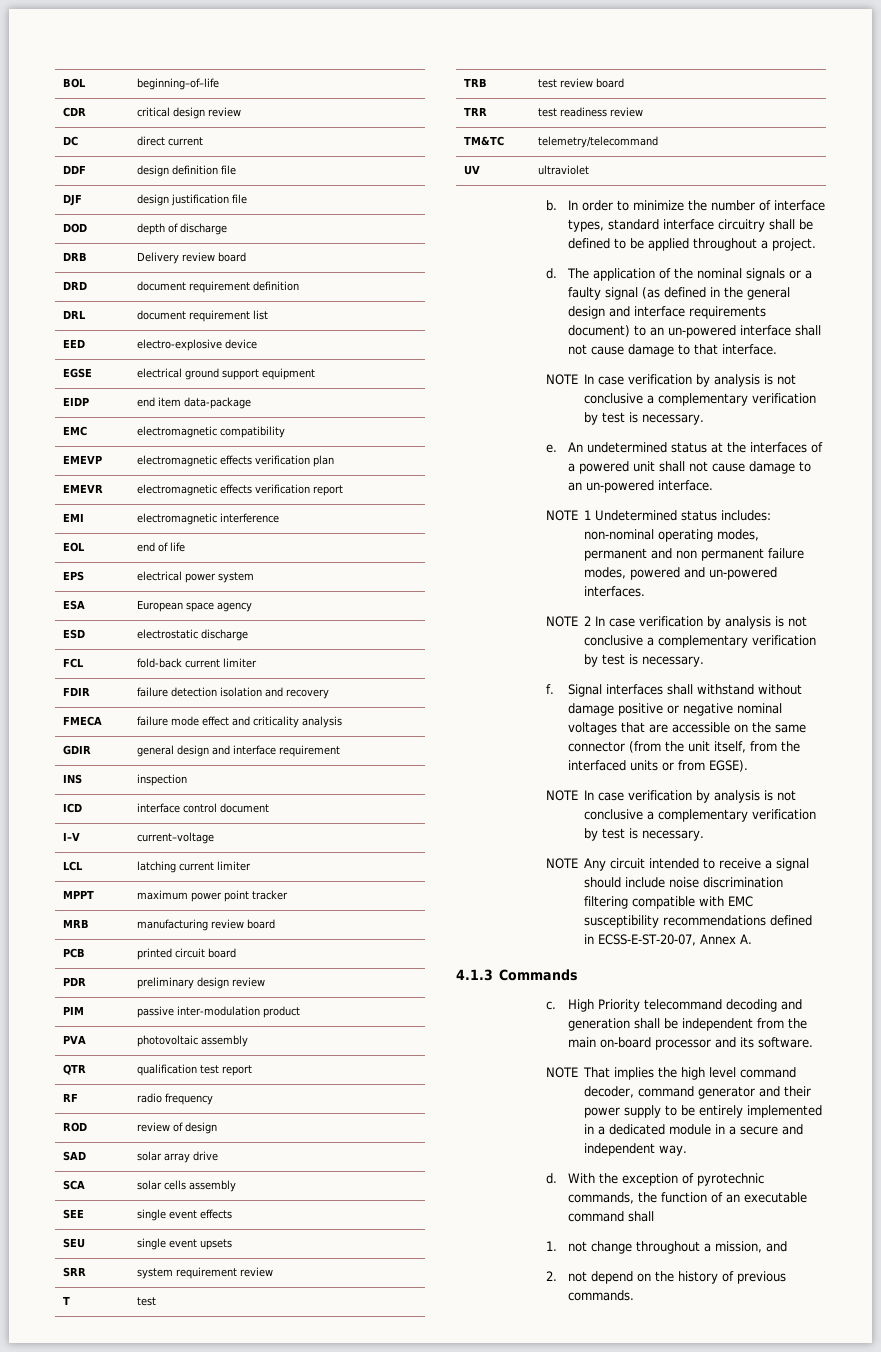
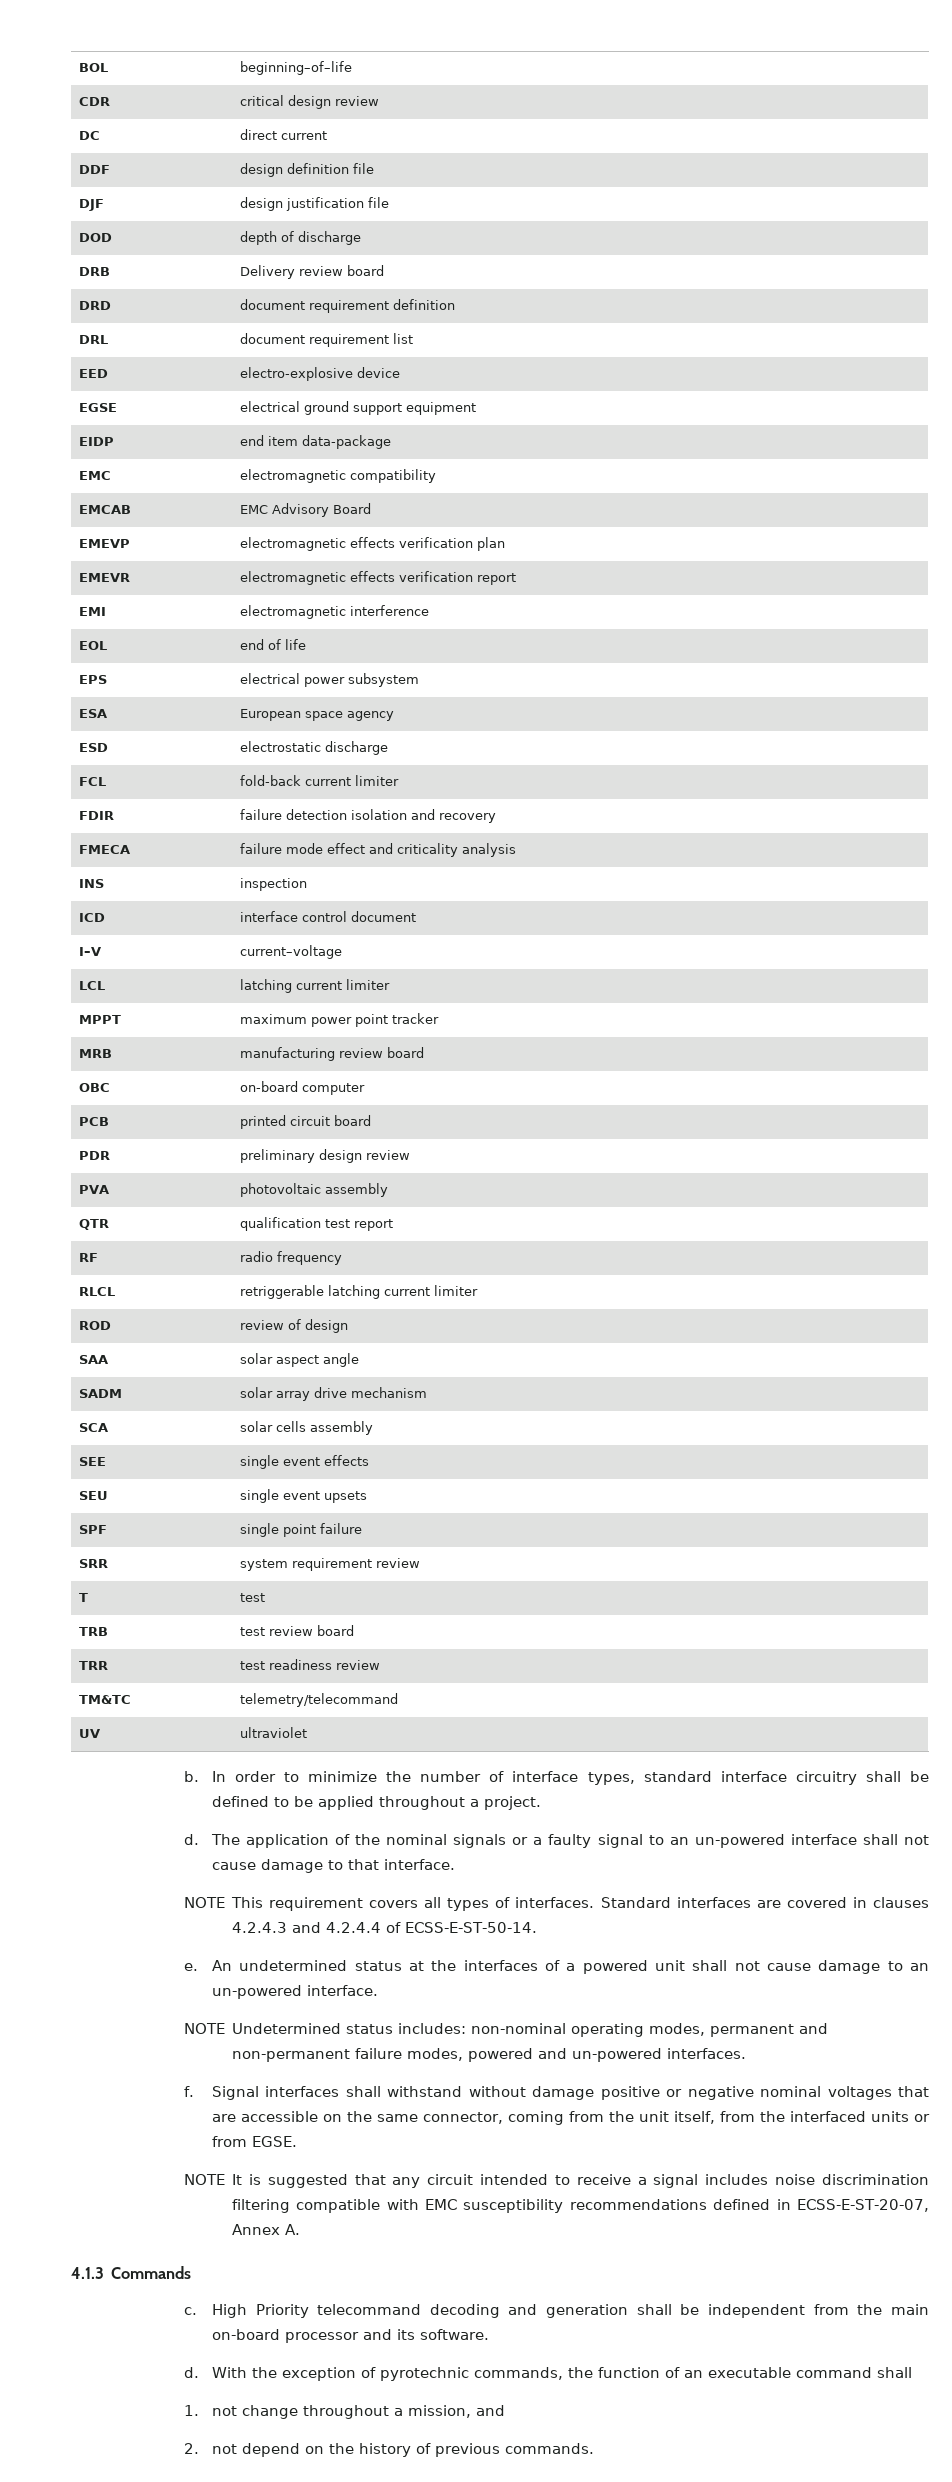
(286, 432) none -> [78,505,131,514] [239,503,371,517] // EMCAB | EMC Advisory Board
[218,572,255,583] system -> [347,673,419,687] subsystem
[63,745,92,755] [137,745,341,757] // GDIR | general design and interface requirement -> (516, 850) none
(276, 924) none -> [78,1083,110,1092] [239,1081,365,1095] // OBC | on-board computer
[63,1006,85,1015] [137,1006,301,1018] // PIM | passive inter-modulation product -> (410, 1155) none
(214, 1099) none -> [78,1287,115,1296] [239,1285,478,1299] // RLCL | retriggerable latching current limiter
[63,1151,87,1161] SAD -> [78,1355,108,1364] [239,1353,359,1367] [78,1389,122,1398] SAA | solar aspect angle // SADM
(219, 1156) none -> [350,1387,427,1398] mechanism
(233, 1244) none -> [78,1525,107,1534] [239,1523,362,1537] // SPF | single point failure
[642,287,791,300] [568,306,767,319] [568,325,631,337] (as defined in the general design and interface requirements document) -> (643, 1841) none
[584,374,797,387] [584,393,817,406] [584,412,705,425] In case verification by analysis is not conclusive a complementary verification by test is necessary. -> [230,1897,929,1911] [231,1922,537,1933] This requirement covers all types of interfaces. Standard interfaces are covered in clauses 4.2.4.3 and 4.2.4.4 of ECSS-E-ST-50-14.
[584,510,592,520] 1 -> (225, 2028) none
[676,548,765,561] non permanent -> [231,2049,350,2062] non-permanent
[545,616,808,629] [584,635,817,648] [584,654,705,667] // NOTE 2 In case verification by analysis is not conclusive a complementary verification by test is necessary. -> (746, 2053) none
[568,741,662,753] connector (from -> [422,2111,604,2125] connector, coming from
[709,760,749,772] [545,790,797,803] [584,809,817,822] [584,828,705,841] [545,858,607,871] EGSE). // NOTE In case verification by analysis is not conclusive a complementary verification by test is necessary. // NOTE Any -> [251,2136,297,2147] [183,2174,421,2188] EGSE. // NOTE It is suggested that any
[584,877,666,888] should include -> [705,2174,769,2185] includes
[545,1067,797,1080] [584,1086,812,1099] [584,1105,823,1118] [584,1124,804,1135] [584,1143,688,1156] // NOTE That implies the high level command decoder, command generator and their power supply to be entirely implemented in a dedicated module in a secure and independent way. -> (489, 2334) none

